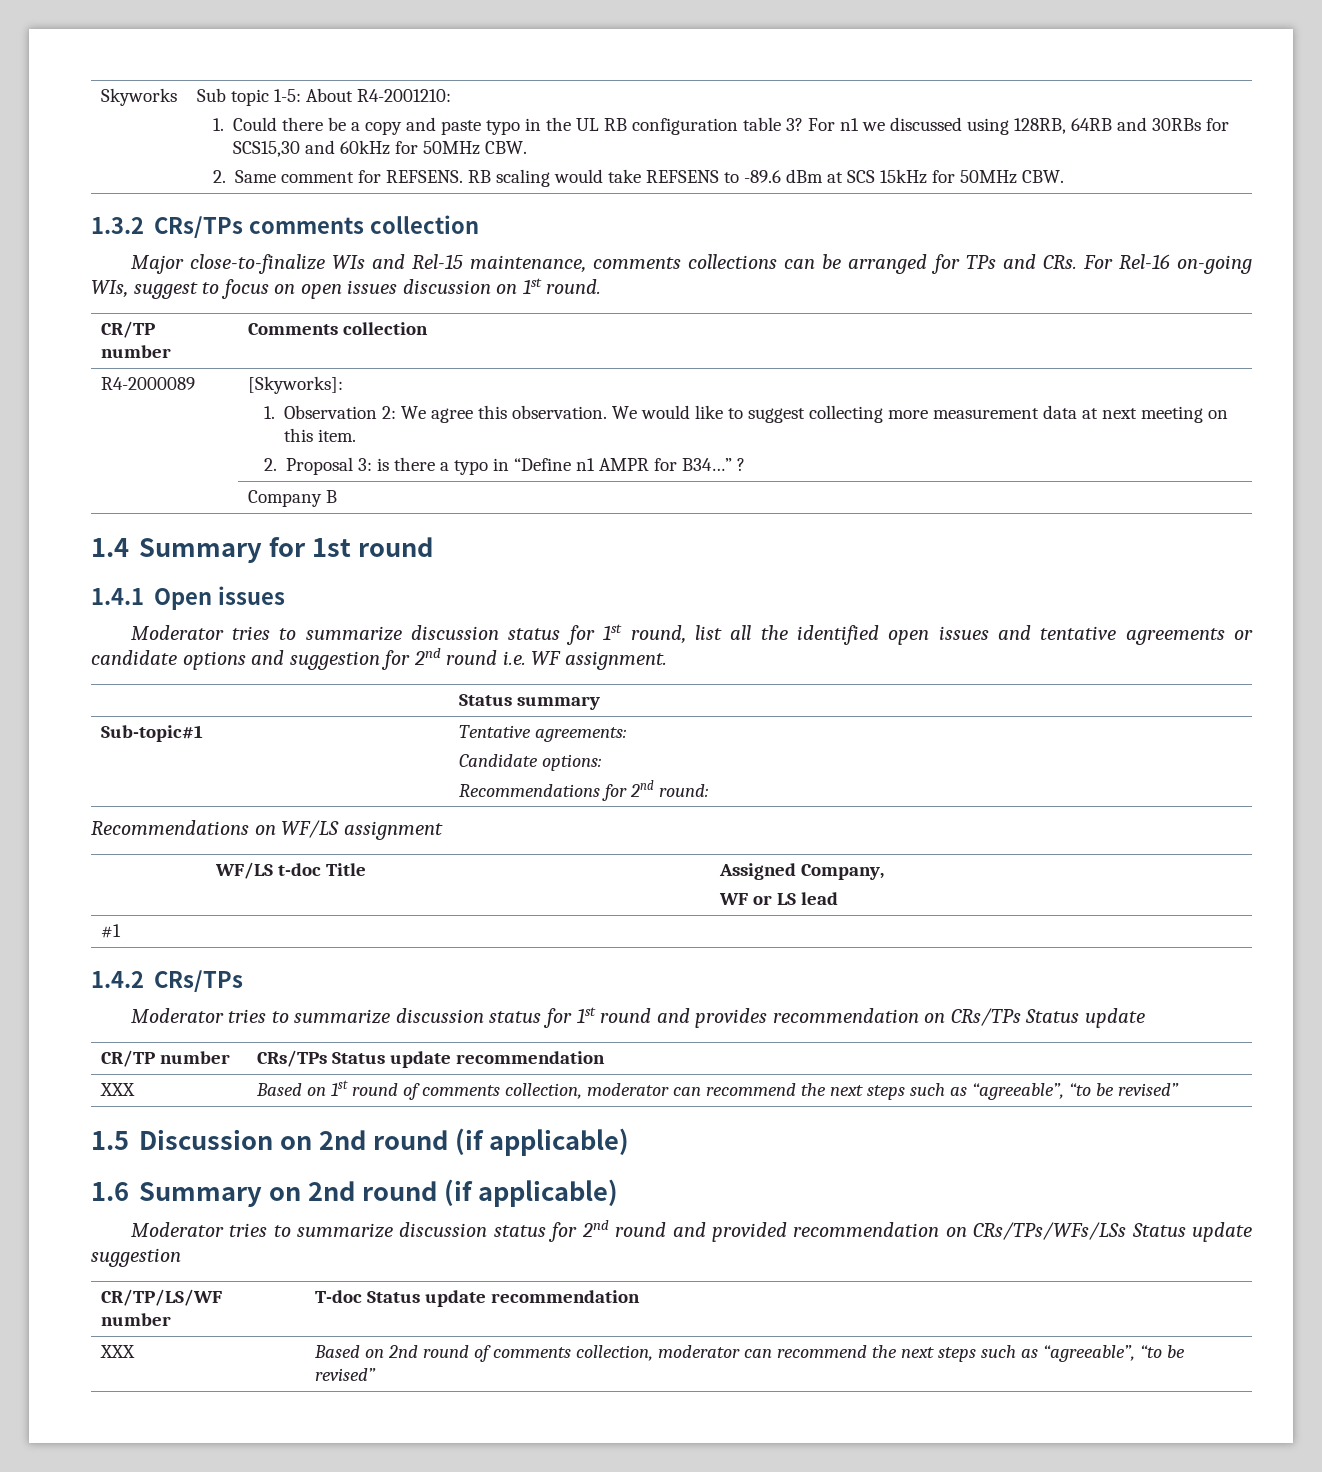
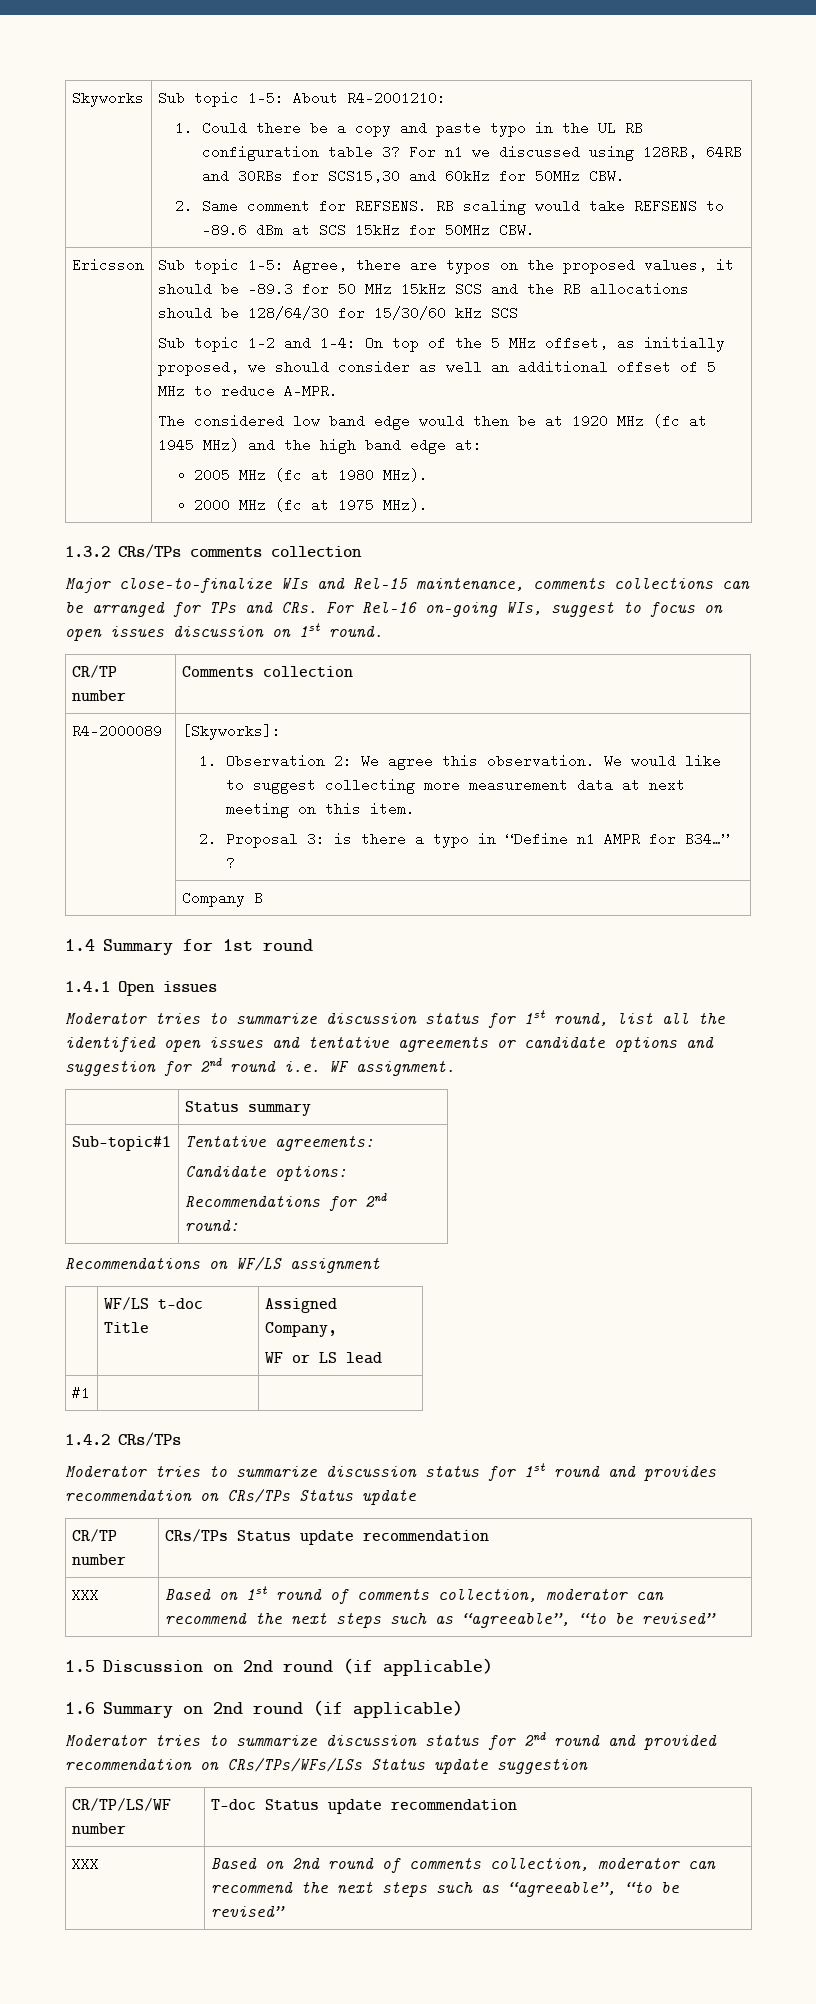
(1065, 176) none -> [71,258,144,272] [157,258,734,274] [157,282,689,296] [157,306,518,320] [157,336,725,352] [157,360,716,376] [157,384,338,398] [157,414,707,430] [157,438,482,454] [193,468,428,482] [193,498,428,512] // Ericsson | Sub topic 1-5: Agree, there are typos on the proposed values, it should be -89.3 for 50 MHz 15kHz SCS and the RB allocations should be 128/64/30 for 15/30/60 kHz SCS // Sub topic 1-2 and 1-4: On top of the 5 MHz offset, as initially proposed, we should consider as well an additional offset of 5 MHz to reduce A-MPR. // The considered low band edge would then be at 1920 MHz (fc at 1945 MHz) and the high band edge at: // 2005 MHz (fc at 1980 MHz). // 2000 MHz (fc at 1975 MHz).

